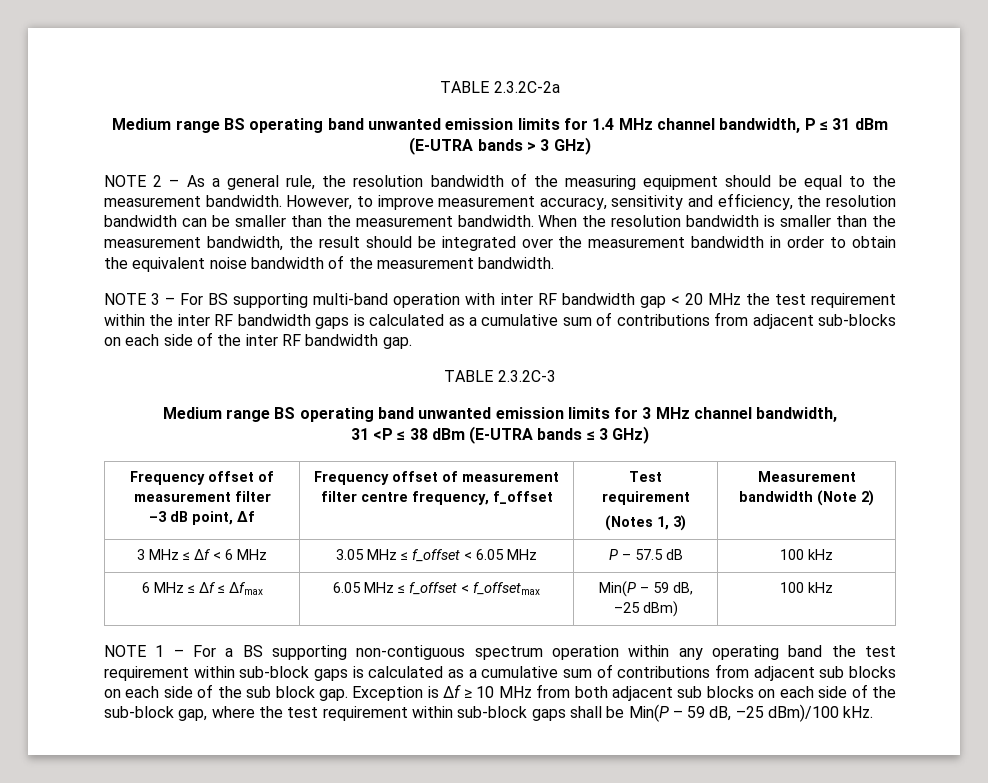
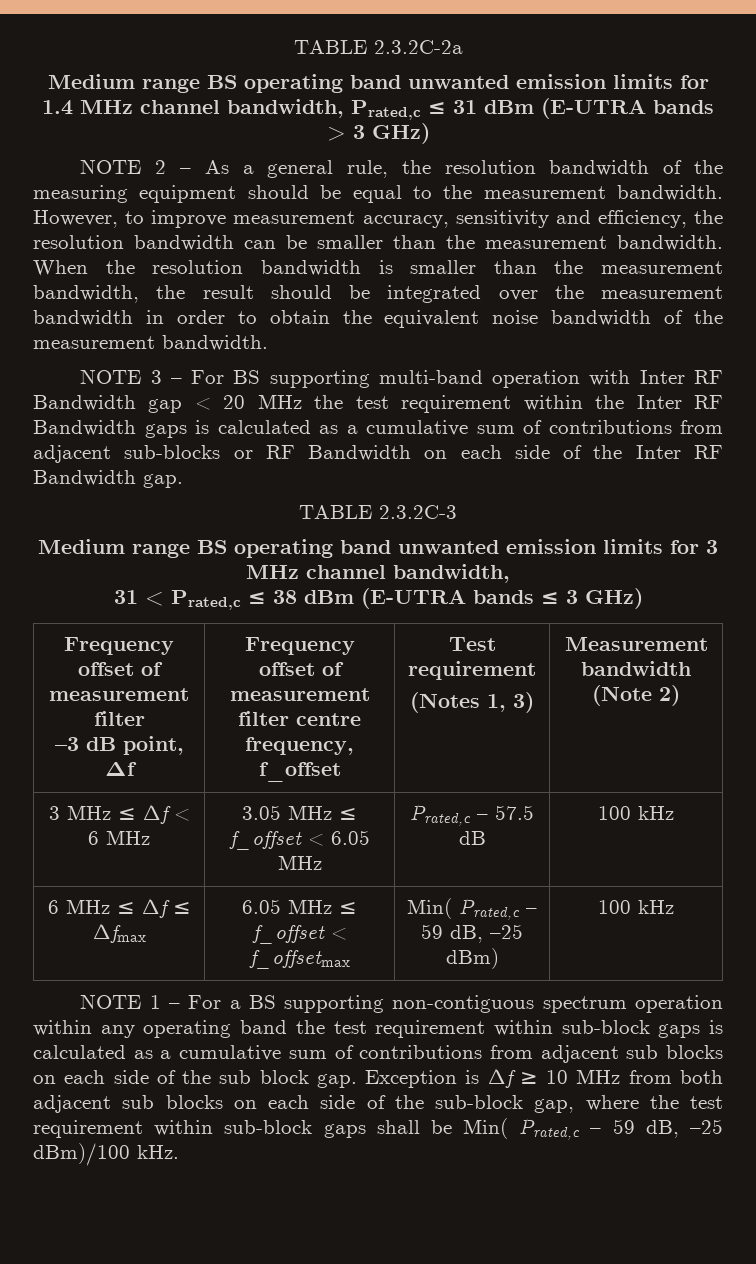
[804,118,816,130] P -> [351,100,421,120] Prated,c
[500,293,635,305] inter RF bandwidth -> [639,370,723,384] [33,395,136,411] Inter RF Bandwidth
[177,314,311,326] inter RF bandwidth -> [636,395,723,409] [33,420,136,436] Inter RF Bandwidth
[104,332,379,346] on each side of the inter RF bandwidth -> [233,445,723,461] [33,470,136,486] or RF Bandwidth on each side of the Inter RF Bandwidth
[372,428,393,440] <P -> [144,590,241,610] < Prated,c
[608,549,618,560] P -> [410,804,471,826] Prated,c
[598,581,636,597] Min(P -> [407,898,520,920] Min( Prated,c
[628,704,669,722] Min(P -> [463,1118,581,1140] Min( Prated,c

